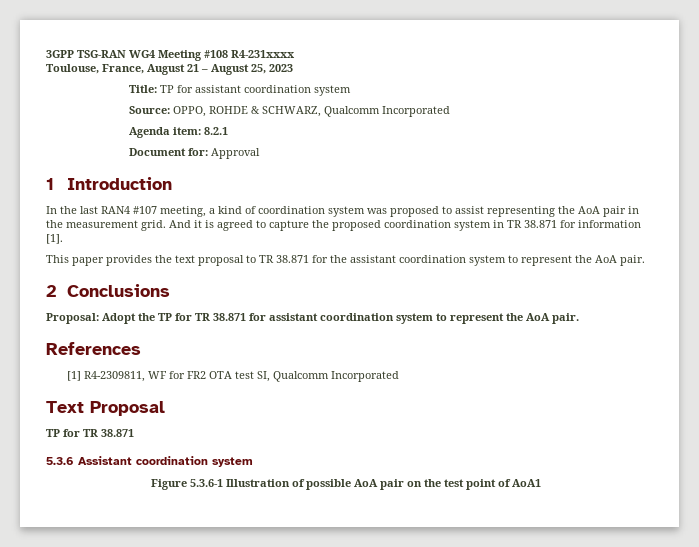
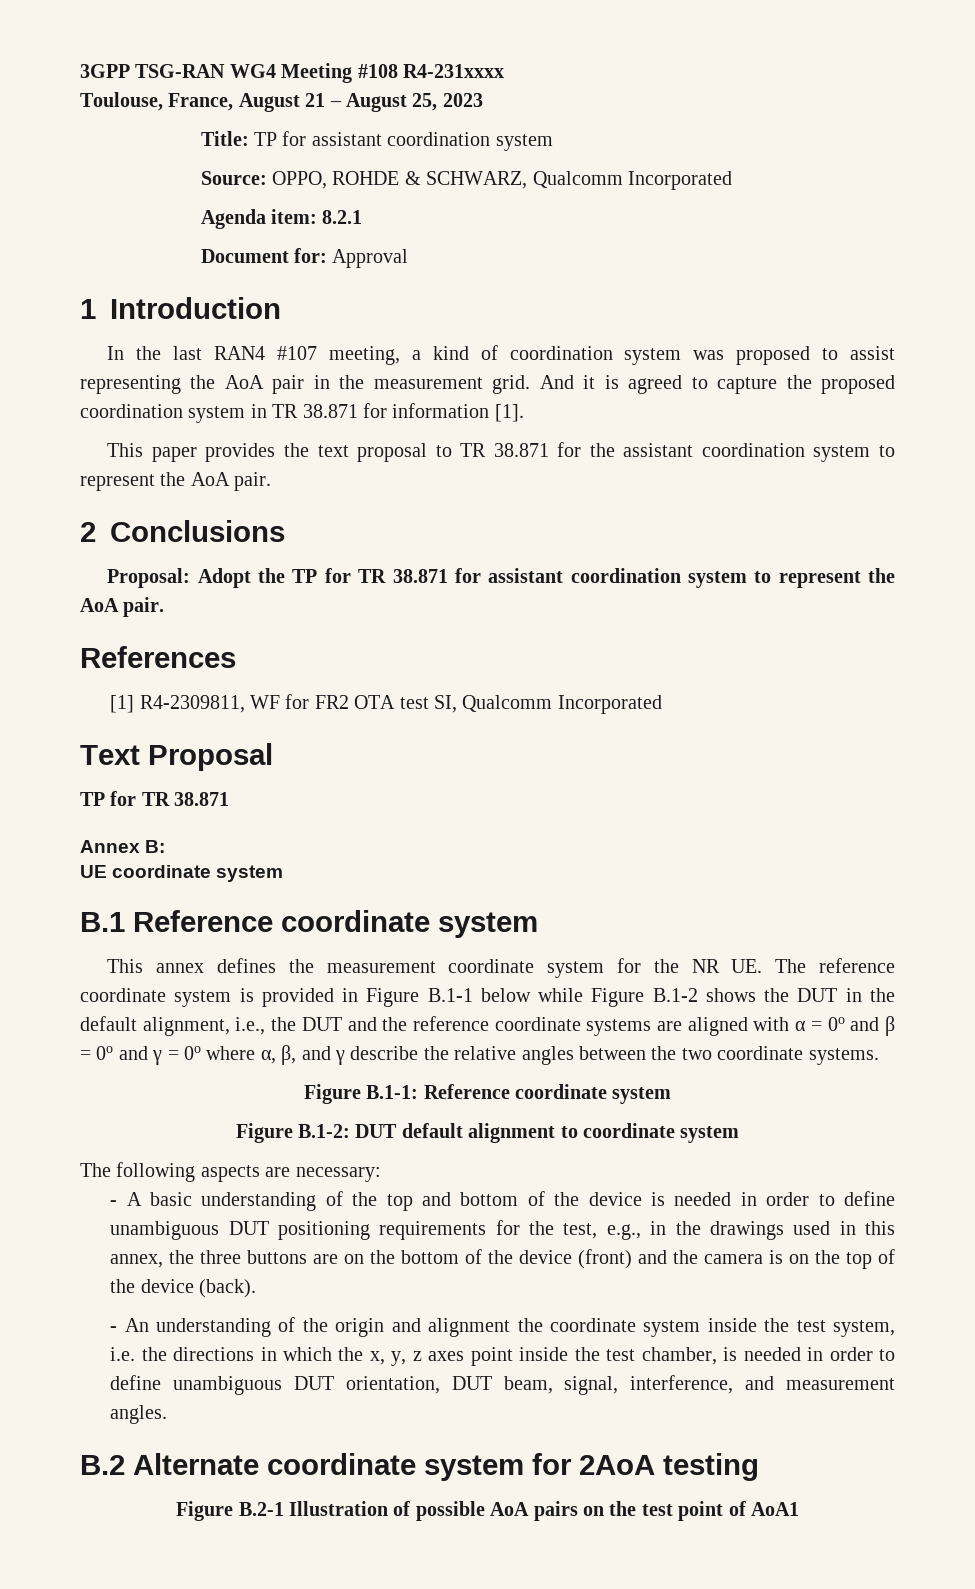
[46,456,253,467] [151,479,223,490] 5.3.6 Assistant coordination system // Figure 5.3.6-1 -> [80,840,166,853] [80,865,284,882] [80,910,538,938] [107,958,896,978] [80,988,895,1007] [80,1016,896,1036] [80,1045,879,1065] [303,1084,672,1104] [235,1123,740,1143] [80,1162,381,1182] [110,1191,896,1211] [110,1220,895,1240] [110,1249,896,1269] [110,1279,256,1298] [110,1317,896,1337] [110,1347,895,1366] [110,1375,896,1395] [110,1405,168,1424] [80,1453,759,1481] [176,1501,284,1521] Annex B: // UE coordinate system // B.1 Reference coordinate system // This annex defines the measurement coordinate system for the NR UE. The reference coordinate system is provided in Figure B.1-1 below while Figure B.1-2 shows the DUT in the default alignment, i.e., the DUT and the reference coordinate systems are aligned with α = 0o and β = 0o and γ = 0o where α, β, and γ describe the relative angles between the two coordinate systems. // Figure B.1-1: Reference coordinate system // Figure B.1-2: DUT default alignment to coordinate system // The following aspects are necessary: // - A basic understanding of the top and bottom of the device is needed in order to define unambiguous DUT positioning requirements for the test, e.g., in the drawings used in this annex, the three buttons are on the bottom of the device (front) and the camera is on the top of the device (back). // - An understanding of the origin and alignment the coordinate system inside the test system, i.e. the directions in which the x, y, z axes point inside the test chamber, is needed in order to define unambiguous DUT orientation, DUT beam, signal, interference, and measurement angles. // B.2 Alternate coordinate system for 2AoA testing // Figure B.2-1
[380,479,404,490] pair -> [533,1501,578,1521] pairs

